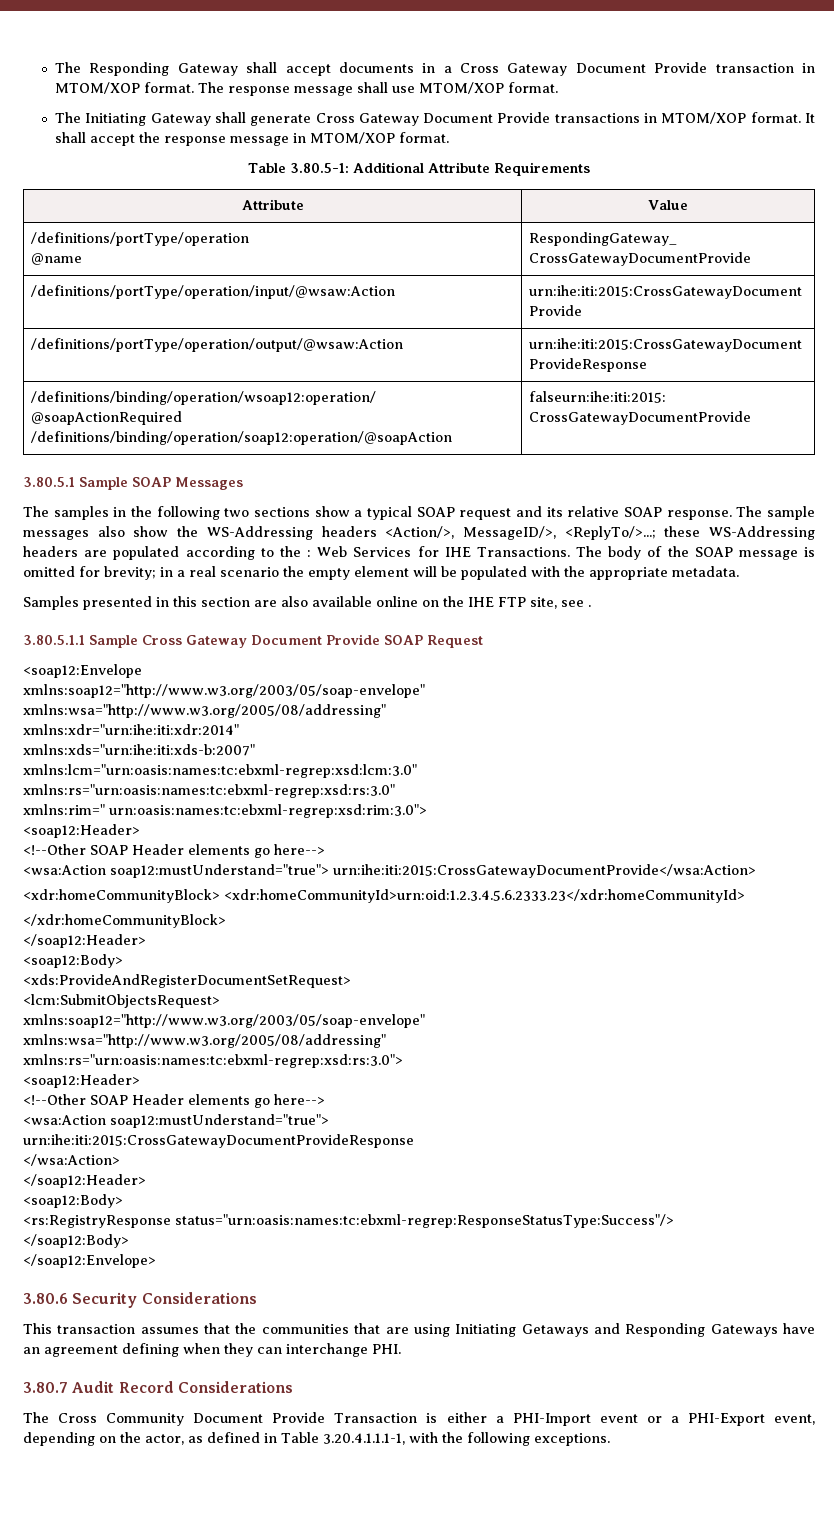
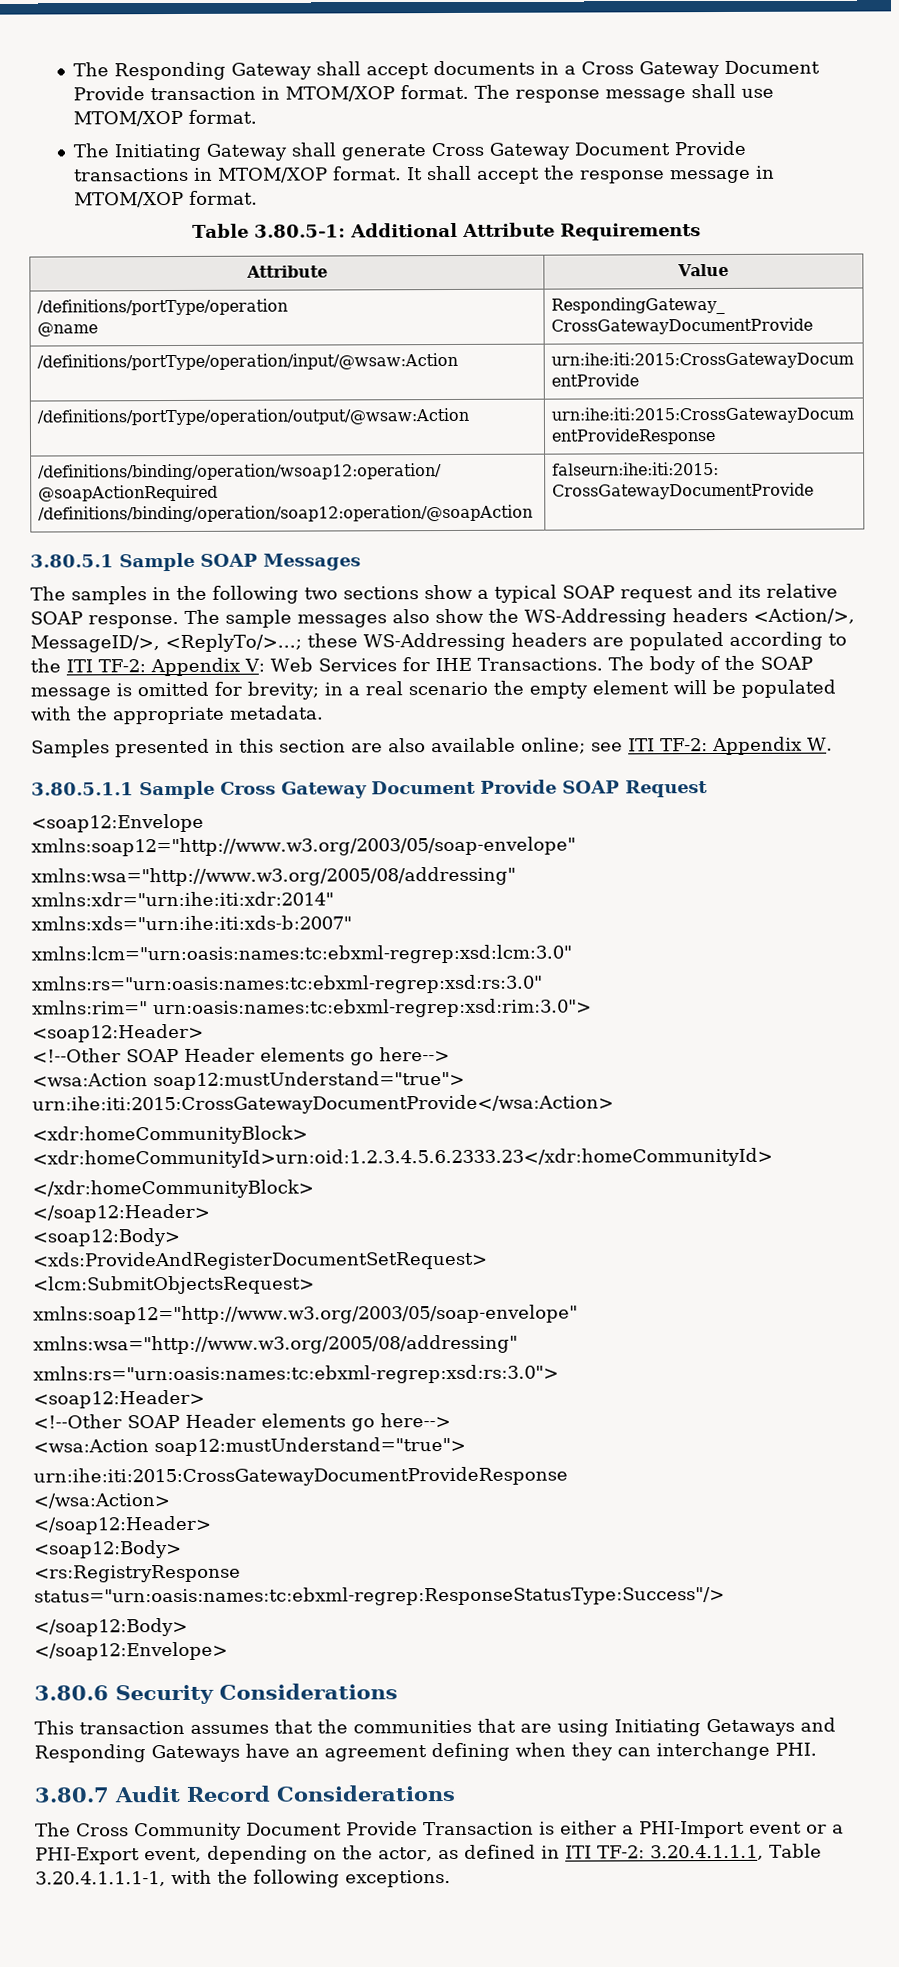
[307,550,311,557] : -> [66,657,265,677] ITI TF-2: Appendix V:
[376,596,591,609] online on the IHE FTP site, see . -> [521,736,833,756] online; see ITI TF-2: Appendix W.
(277, 1438) none -> [564,1844,764,1861] ITI TF-2: 3.20.4.1.1.1,

